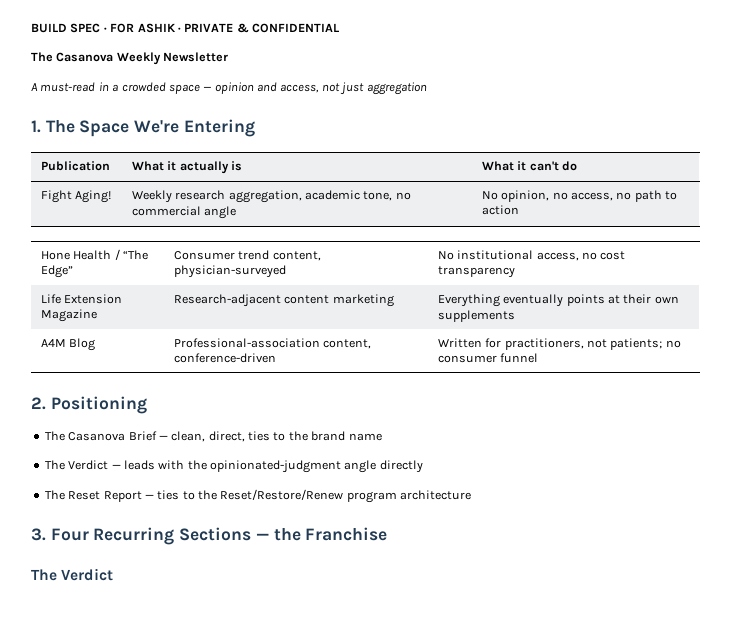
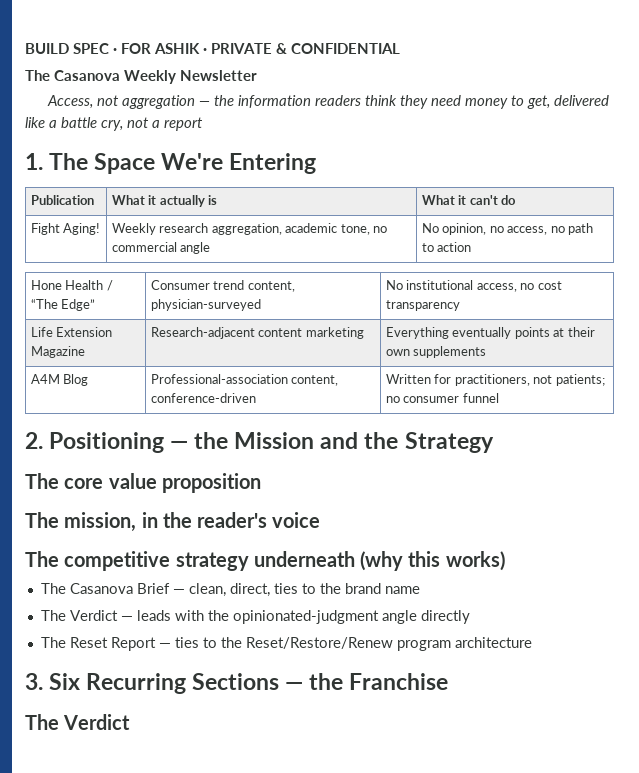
[31,82,427,95] A must-read in a crowded space — opinion and access, not just aggregation -> [46,95,609,109] [25,117,203,131] Access, not aggregation — the information readers think they need money to get, delivered like a battle cry, not a report
(147, 405) none -> [170,432,494,453] [25,473,261,493] [25,512,321,532] [25,551,505,571] — the Mission and the Strategy // The core value proposition // The mission, in the reader's voice // The competitive strategy underneath (why this works)
[50,528,89,541] Four -> [49,673,81,690] Six

